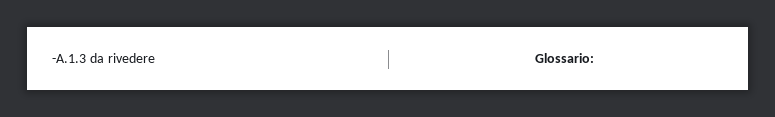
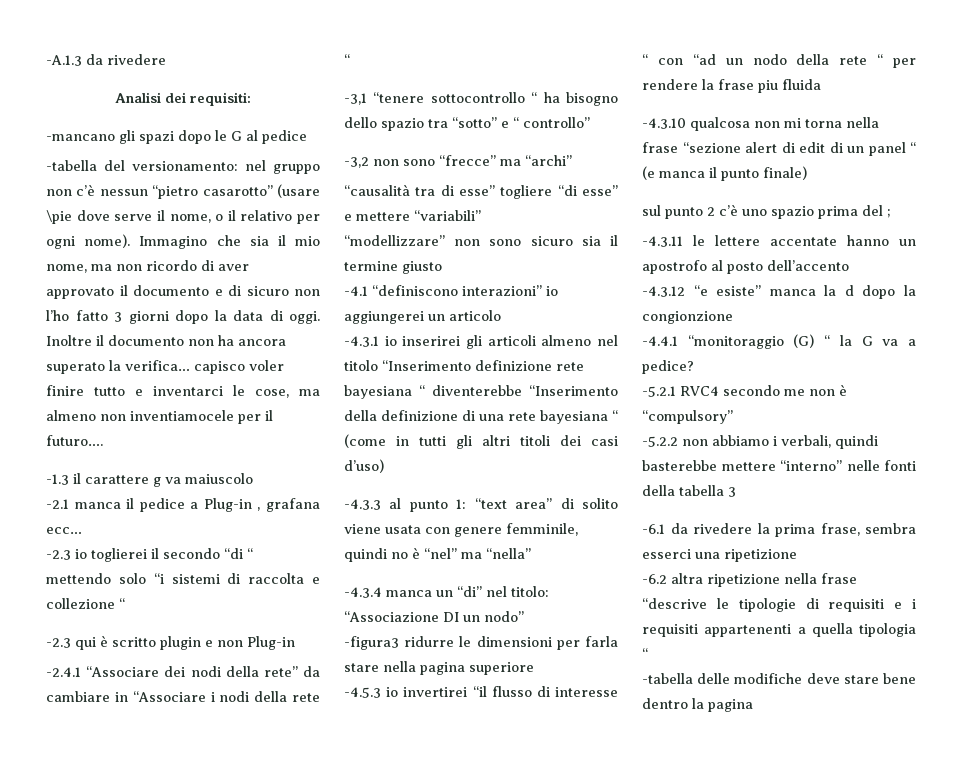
[535,53,594,63] Glossario: -> [115,92,251,106] [46,130,307,144] [46,160,320,174] [46,184,320,199] [46,210,320,224] [46,234,320,249] [46,260,249,273] [46,285,320,299] [46,310,320,324] [46,335,286,346] [46,360,284,374] [46,385,320,398] [46,410,273,424] [46,435,103,446] [46,473,253,487] [46,498,321,512] [46,527,82,534] [46,548,253,562] [46,573,320,584] [46,598,125,609] [46,635,295,650] [46,666,320,677] [46,691,320,702] [344,54,350,65] [344,92,618,106] [344,117,590,131] [344,155,572,168] [344,184,618,199] [344,210,481,221] [344,235,618,246] [344,261,442,274] [344,285,558,296] [344,310,501,324] [344,335,618,349] [344,360,584,371] [344,385,618,399] [344,410,618,424] [344,434,618,449] [344,459,384,473] [344,498,618,512] [344,523,578,537] [344,547,531,562] [344,586,549,598] [344,611,524,622] [344,636,618,650] [344,661,534,675] [344,686,618,698] [642,54,916,68] [642,79,821,93] [642,117,879,131] [642,142,916,156] [642,166,807,181] [642,204,891,219] [642,235,916,247] [642,260,849,274] [642,285,916,299] [642,311,733,324] [642,334,916,349] [642,360,694,374] [642,384,847,397] [642,410,733,424] [642,435,878,449] [642,460,916,471] [642,485,736,497] [642,523,916,537] [642,549,797,562] [642,573,857,587] [642,598,916,612] [642,623,916,637] [642,648,648,659] [642,673,916,684] [642,698,753,712] Analisi dei requisiti: // -mancano gli spazi dopo le G al pedice // -tabella del versionamento: nel gruppo non c’è nessun “pietro casarotto” (usare \pie dove serve il nome, o il relativo per ogni nome). Immagino che sia il mio nome, ma non ricordo di aver approvato il documento e di sicuro non l’ho fatto 3 giorni dopo la data di oggi. Inoltre il documento non ha ancora superato la verifica… capisco voler finire tutto e inventarci le cose, ma almeno non inventiamocele per il futuro…. // -1.3 il carattere g va maiuscolo // -2.1 manca il pedice a Plug-in , grafana ecc… // -2.3 io toglierei il secondo “di “ mettendo solo “i sistemi di raccolta e collezione “ // -2.3 qui è scritto plugin e non Plug-in // -2.4.1 “Associare dei nodi della rete” da cambiare in “Associare i nodi della rete “ // -3,1 “tenere sottocontrollo “ ha bisogno dello spazio tra “sotto” e “ controllo” // -3,2 non sono “frecce” ma “archi” // “causalità tra di esse” togliere “di esse” e mettere “variabili” // “modellizzare” non sono sicuro sia il termine giusto // -4.1 “definiscono interazioni” io aggiungerei un articolo // -4.3.1 io inserirei gli articoli almeno nel titolo “Inserimento definizione rete bayesiana “ diventerebbe “Inserimento della definizione di una rete bayesiana “ (come in tutti gli altri titoli dei casi d’uso) // -4.3.3 al punto 1: “text area” di solito viene usata con genere femminile, quindi no è “nel” ma “nella” // -4.3.4 manca un “di” nel titolo: “Associazione DI un nodo” // -figura3 ridurre le dimensioni per farla stare nella pagina superiore // -4.5.3 io invertirei “il flusso di interesse “ con “ad un nodo della rete “ per rendere la frase piu fluida // -4.3.10 qualcosa non mi torna nella frase “sezione alert di edit di un panel “ (e manca il punto finale) // sul punto 2 c’è uno spazio prima del ; // -4.3.11 le lettere accentate hanno un apostrofo al posto dell’accento // -4.3.12 “e esiste” manca la d dopo la congionzione // -4.4.1 “monitoraggio (G) “ la G va a pedice? // -5.2.1 RVC4 secondo me non è “compulsory” // -5.2.2 non abbiamo i verbali, quindi basterebbe mettere “interno” nelle fonti della tabella 3 // -6.1 da rivedere la prima frase, sembra esserci una ripetizione // -6.2 altra ripetizione nella frase “descrive le tipologie di requisiti e i requisiti appartenenti a quella tipologia “ // -tabella delle modifiche deve stare bene dentro la pagina

